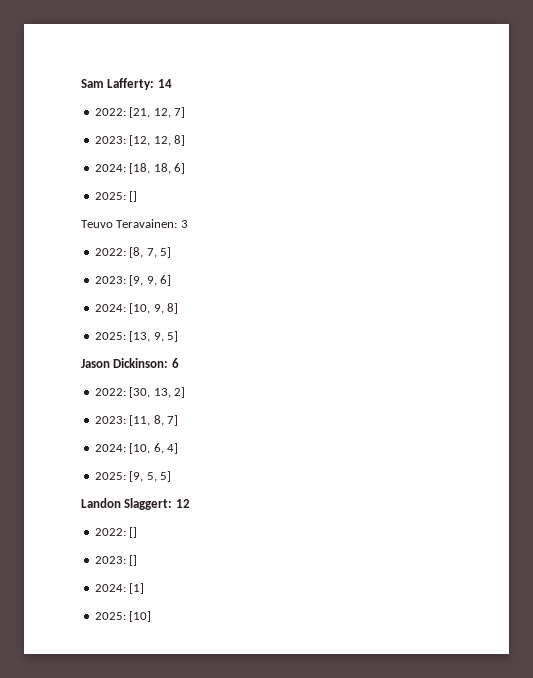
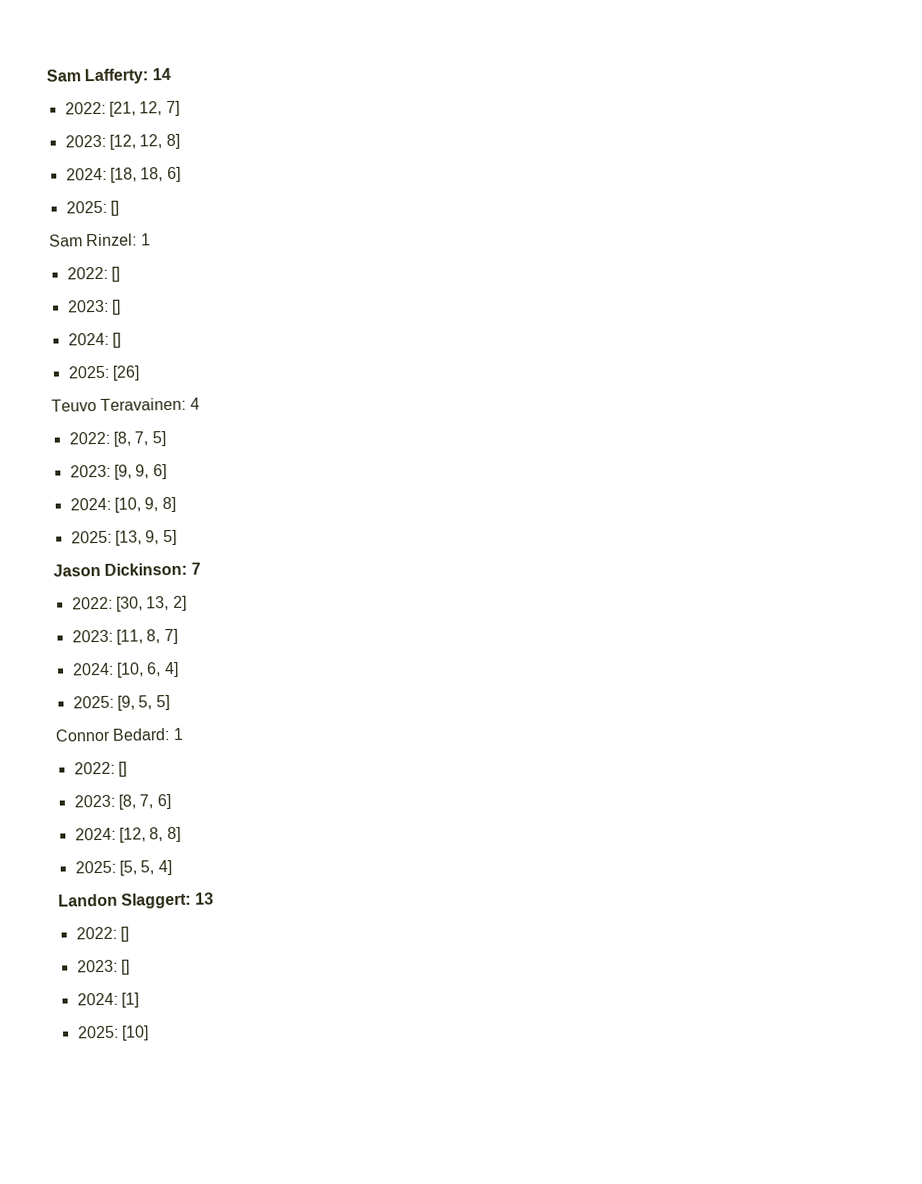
(138, 196) none -> [49,233,151,247] [66,266,120,282] [66,299,121,315] [67,332,121,348] [67,365,140,381] // Sam Rinzel: 1 // 2022: [] // 2023: [] // 2024: [] // 2025: [26]
[180,220,188,228] 3 -> [189,397,200,410] 4
[171,358,179,368] 6 -> [190,562,201,575] 7
(171, 476) none -> [55,727,184,742] [73,761,127,777] [73,794,171,810] [74,826,181,843] [74,860,172,876] // Connor Bedard: 1 // 2022: [] // 2023: [8, 7, 6] // 2024: [12, 8, 8] // 2025: [5, 5, 4]
[175,499,190,508] 12 -> [194,892,214,905] 13

